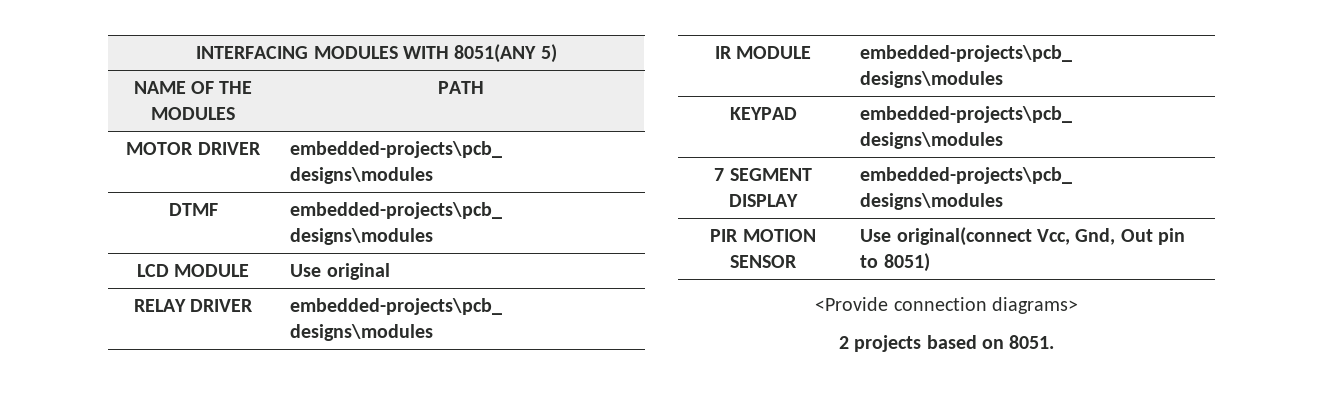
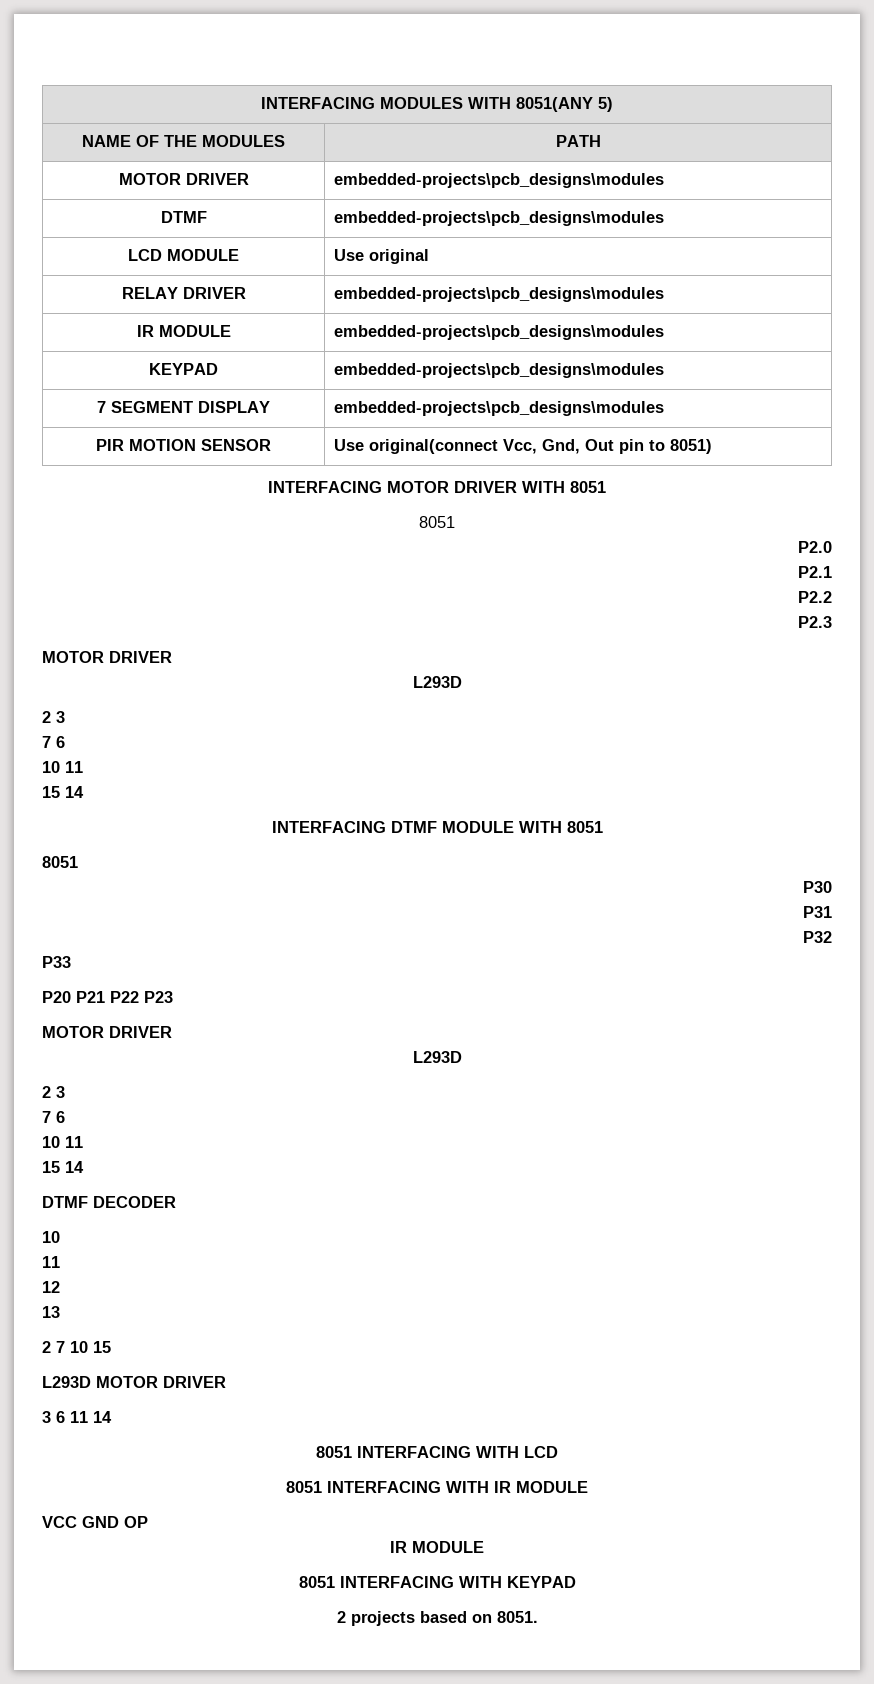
[815,297,1078,314] <Provide connection diagrams> -> [268,481,606,493] [419,516,455,528] [798,541,832,553] [798,566,832,578] [798,591,832,603] [798,616,832,628] [42,651,172,663] [412,676,462,688] [42,711,65,723] [42,736,65,748] [42,761,83,773] [42,786,84,798] [271,821,603,833] [42,856,78,868] [803,881,832,893] [803,906,832,918] [803,931,832,943] [42,956,71,968] [42,991,173,1003] [42,1026,172,1038] [412,1051,462,1063] [42,1086,65,1098] [42,1111,65,1123] [42,1136,83,1148] [42,1161,84,1173] [42,1196,176,1208] [42,1231,60,1243] [42,1256,60,1268] [42,1281,60,1293] [42,1306,60,1318] [42,1341,111,1353] [42,1376,226,1388] [42,1411,112,1423] [316,1446,558,1458] [286,1481,588,1493] [42,1516,148,1528] [390,1541,484,1553] [298,1576,576,1588] INTERFACING MOTOR DRIVER WITH 8051 // 8051 // P2.0 // P2.1 // P2.2 // P2.3 // MOTOR DRIVER // L293D // 2 3 // 7 6 // 10 11 // 15 14 // INTERFACING DTMF MODULE WITH 8051 // 8051 // P30 // P31 // P32 // P33 // P20 P21 P22 P23 // MOTOR DRIVER // L293D // 2 3 // 7 6 // 10 11 // 15 14 // DTMF DECODER // 10 // 11 // 12 // 13 // 2 7 10 15 // L293D MOTOR DRIVER // 3 6 11 14 // 8051 INTERFACING WITH LCD // 8051 INTERFACING WITH IR MODULE // VCC GND OP // IR MODULE // 8051 INTERFACING WITH KEYPAD

